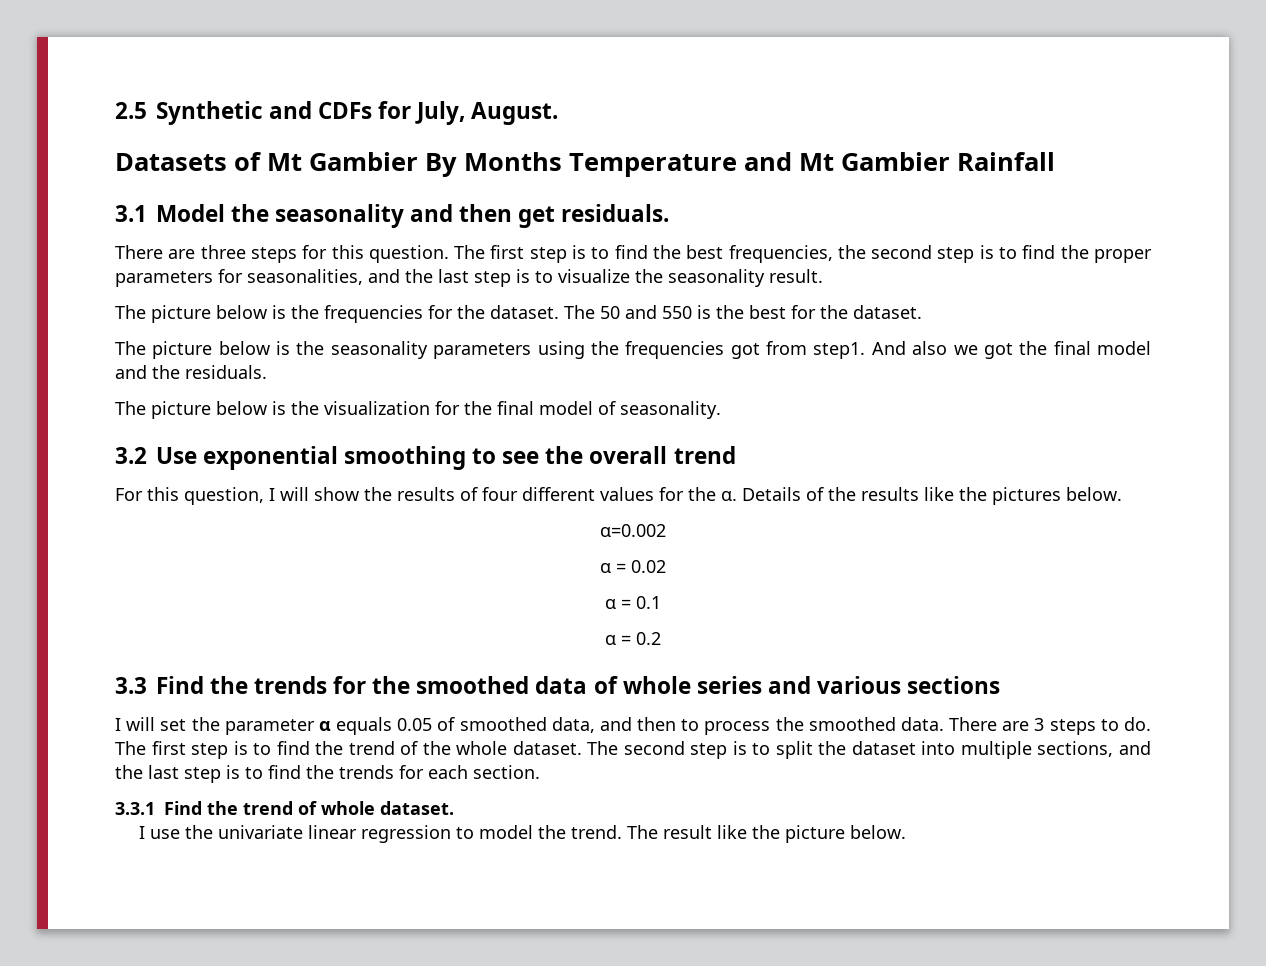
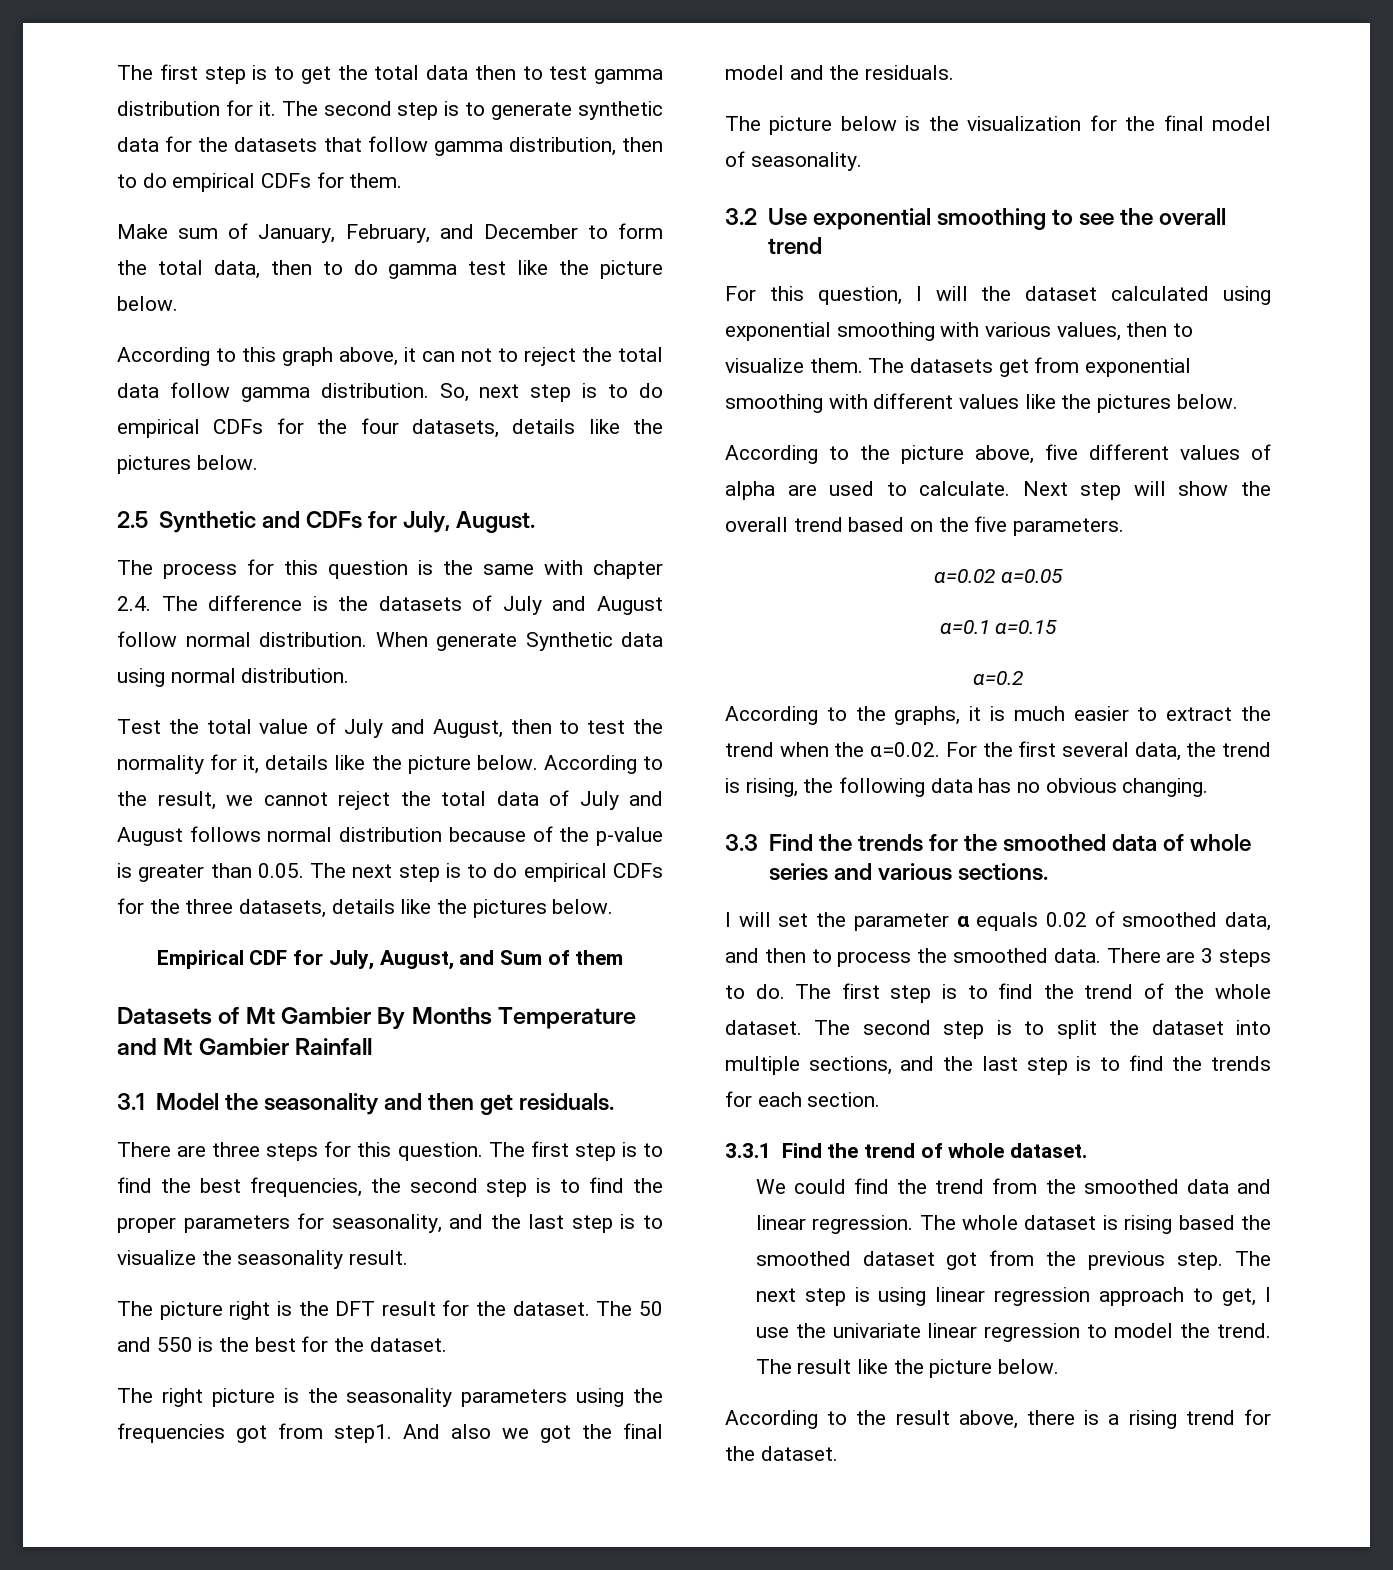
(115, 110) none -> [117,64,663,84] [117,100,664,120] [117,136,663,156] [117,172,403,192] [117,223,663,243] [117,260,663,279] [117,296,178,311] [117,347,663,366] [117,382,664,402] [117,418,663,438] [117,455,258,474] The first step is to get the total data then to test gamma distribution for it. The second step is to generate synthetic data for the datasets that follow gamma distribution, then to do empirical CDFs for them. // Make sum of January, February, and December to form the total data, then to do gamma test like the picture below. // According to this graph above, it can not to reject the total data follow gamma distribution. So, next step is to do empirical CDFs for the four datasets, details like the pictures below. //
(559, 113) none -> [117,559,663,579] [117,595,663,615] [117,631,663,651] [117,668,350,687] [117,718,663,738] [117,754,663,774] [117,790,663,810] [117,826,663,846] [117,863,663,882] [117,898,614,918] [156,950,624,970] // The process for this question is the same with chapter 2.4. The difference is the datasets of July and August follow normal distribution. When generate Synthetic data using normal distribution. // Test the total value of July and August, then to test the normality for it, details like the picture below. According to the result, we cannot reject the total data of July and August follows normal distribution because of the p-value is greater than 0.05. The next step is to do empirical CDFs for the three datasets, details like the pictures below. // Empirical CDF for July, August, and Sum of them
[247,269,363,285] seasonalities, -> [331,1214,442,1233] seasonality,
[216,305,423,323] below is the frequencies -> [229,1301,436,1320] right is the DFT result
[152,341,270,359] picture below -> [161,1388,275,1407] right picture
[314,487,1122,505] [600,524,666,537] [600,560,666,573] [605,596,661,609] [605,632,661,645] show the results of four different values for the α. Details of the results like the pictures below. // α=0.002 // α = 0.02 // α = 0.1 // α = 0.2 -> [981,286,1271,305] [725,322,1194,341] [725,357,1192,377] [725,393,1238,413] [725,444,1271,464] [725,481,1271,500] [725,516,1125,536] [934,569,1063,583] [939,620,1058,634] [973,671,1023,685] [725,706,1271,725] [725,741,1271,761] [725,777,1209,797] the dataset calculated using exponential smoothing with various values, then to visualize them. The datasets get from exponential smoothing with different values like the pictures below. // According to the picture above, five different values of alpha are used to calculate. Next step will show the overall trend based on the five parameters. // α=0.02 α=0.05 // α=0.1 α=0.15 // α=0.2 // According to the graphs, it is much easier to extract the trend when the α=0.02. For the first several data, the trend is rising, the following data has no obvious changing.
[906,676,1000,694] sections -> [957,863,1048,881] sections.
[397,718,433,731] 0.05 -> [1045,912,1087,927] 0.02
(454, 808) none -> [755,1178,1271,1194] [755,1215,1271,1234] [755,1250,1271,1270] [755,1287,1257,1306] We could find the trend from the smoothed data and linear regression. The whole dataset is rising based the smoothed dataset got from the previous step. The next step is using linear regression approach to get,
(906, 832) none -> [725,1409,1271,1429] [725,1446,838,1461] // According to the result above, there is a rising trend for the dataset.

